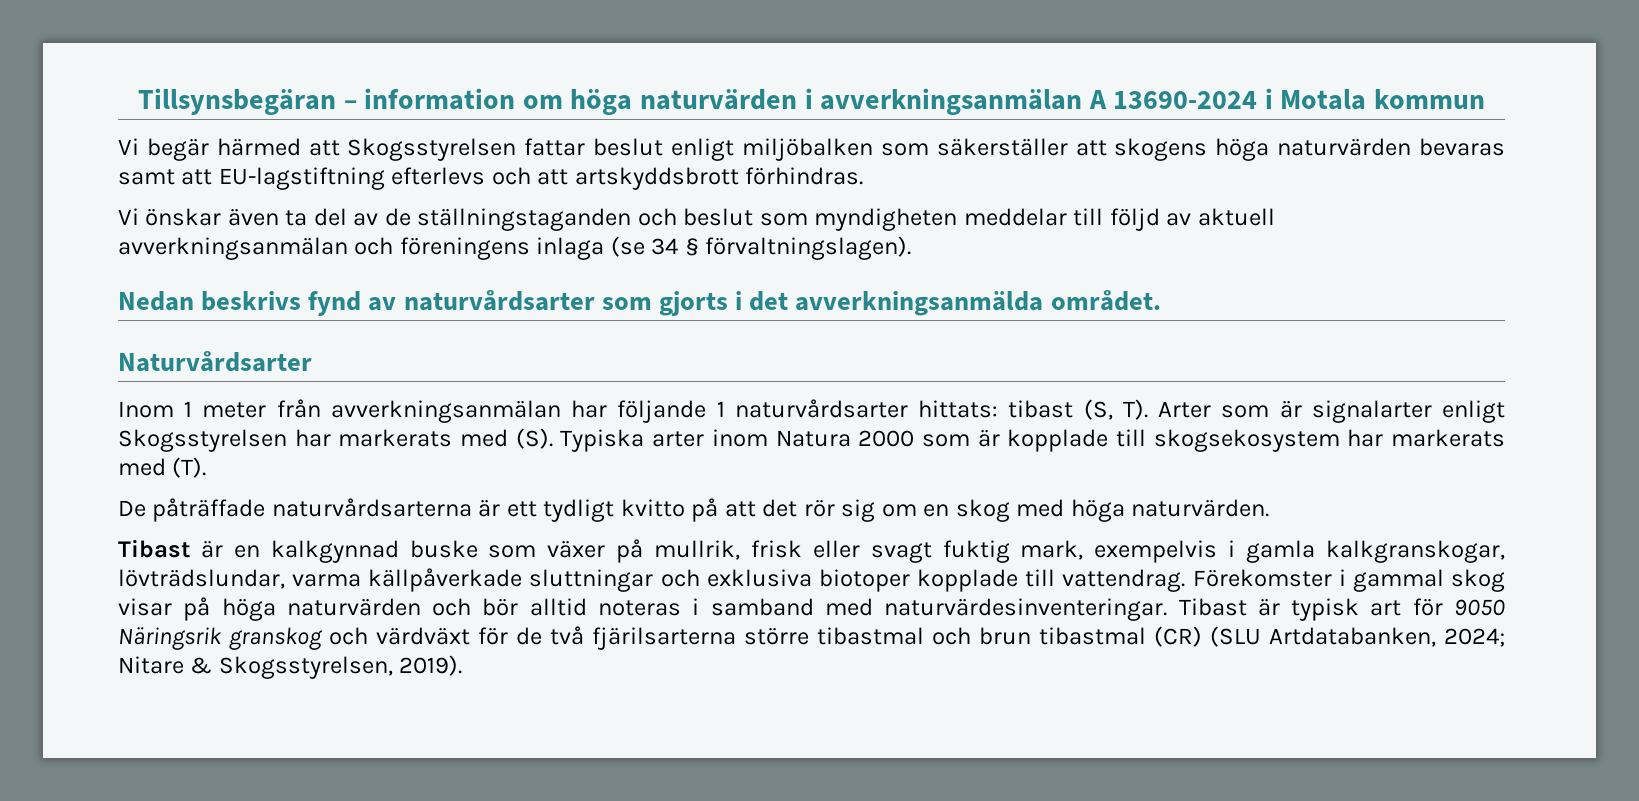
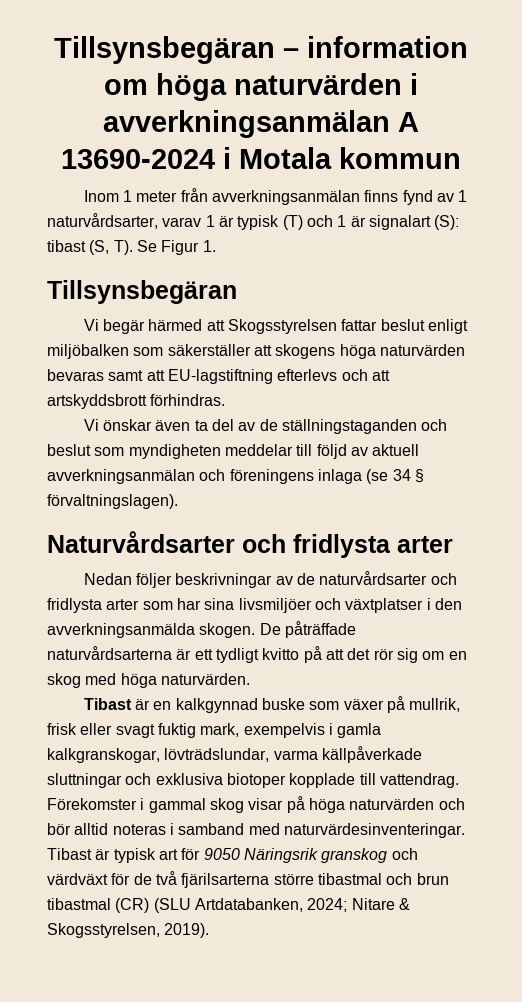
(1485, 99) none -> [83,188,468,205] [47,213,460,230] [47,240,216,255] [47,280,237,304] // Inom 1 meter från avverkningsanmälan finns fynd av 1 naturvårdsarter, varav 1 är typisk (T) och 1 är signalart (S): tibast (S, T). Se Figur 1. // Tillsynsbegäran
[118,290,1161,316] [118,351,312,372] [118,399,1506,423] [118,428,1505,452] [118,457,207,478] Nedan beskrivs fynd av naturvårdsarter som gjorts i det avverkningsanmälda området. // Naturvårdsarter // Inom 1 meter från avverkningsanmälan har följande 1 naturvårdsarter hittats: tibast (S, T). Arter som är signalarter enligt Skogsstyrelsen har markerats med (S). Typiska arter inom Natura 2000 som är kopplade till skogsekosystem har markerats med (T). // -> [47,531,453,558] [83,571,457,588] [47,598,462,613] [47,623,256,638] Naturvårdsarter och fridlysta arter // Nedan följer beskrivningar av de naturvårdsarter och fridlysta arter som har sina livsmiljöer och växtplatser i den avverkningsanmälda skogen.

